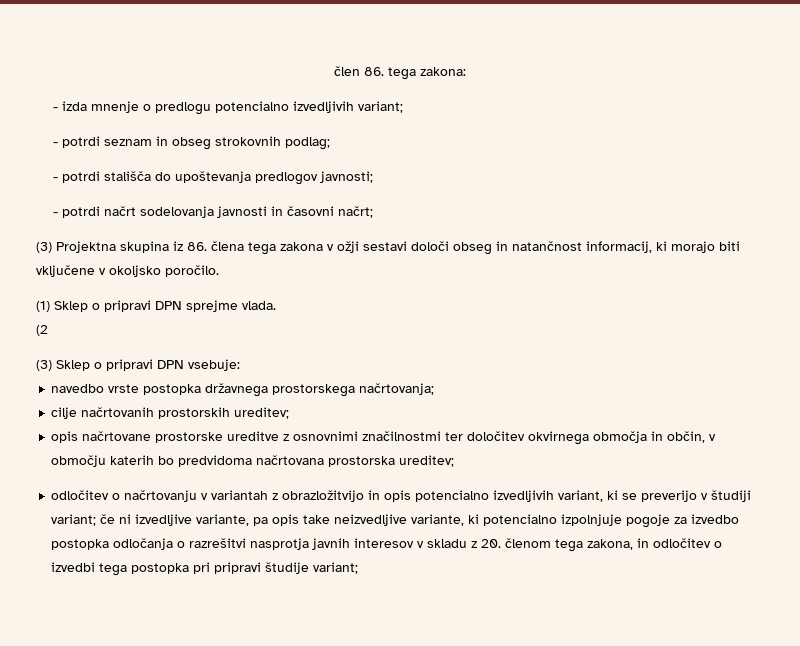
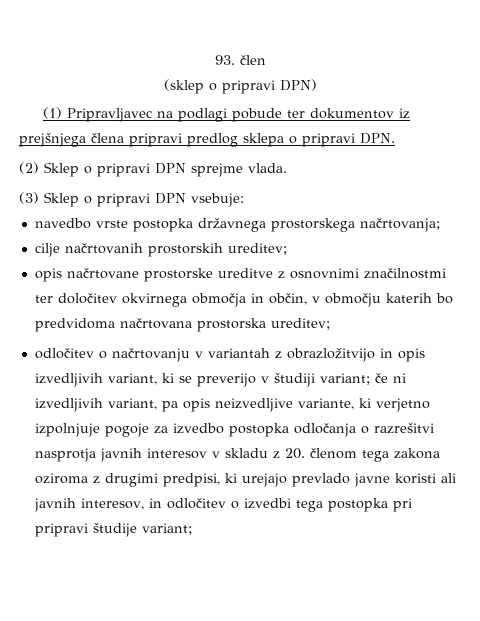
(334, 71) none -> [214,55,235,65] 93.
[364,67,466,80] [53,101,404,115] [53,136,331,150] [53,171,374,185] [53,206,374,218] [36,241,740,255] [36,265,219,277] [36,301,50,312] 86. tega zakona: // - izda mnenje o predlogu potencialno izvedljivih variant; // - potrdi seznam in obseg strokovnih podlag; // - potrdi stališča do upoštevanja predlogov javnosti; // - potrdi načrt sodelovanja javnosti in časovni načrt; // (3) Projektna skupina iz 86. člena tega zakona v ožji sestavi določi obseg in natančnost informacij, ki morajo biti vključene v okoljsko poročilo. // (1) -> [163,79,317,94] [43,107,411,122] [19,132,395,147] [19,162,39,174] // (sklep o pripravi DPN) // (1) Pripravljavec na podlagi pobude ter dokumentov iz prejšnjega člena pripravi predlog sklepa o pripravi DPN. // (2)
[36,325,48,336] // (2 -> (287, 168) none
[415,490,490,502] potencialno -> (425, 355) none
[135,514,250,526] izvedljive variante, -> [34,398,157,412] izvedljivih variant,
[303,515,331,524] take -> (210, 405) none
[483,514,558,526] potencialno -> [375,398,430,412] verjetno
[587,539,634,550] zakona, -> [393,448,440,459] [34,473,456,487] [33,498,144,512] zakona oziroma z drugimi predpisi, ki urejajo prevlado javne koristi ali javnih interesov,

